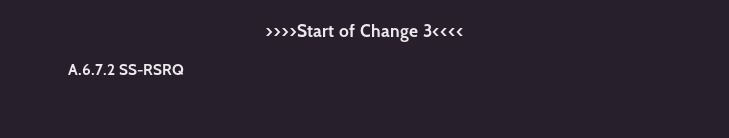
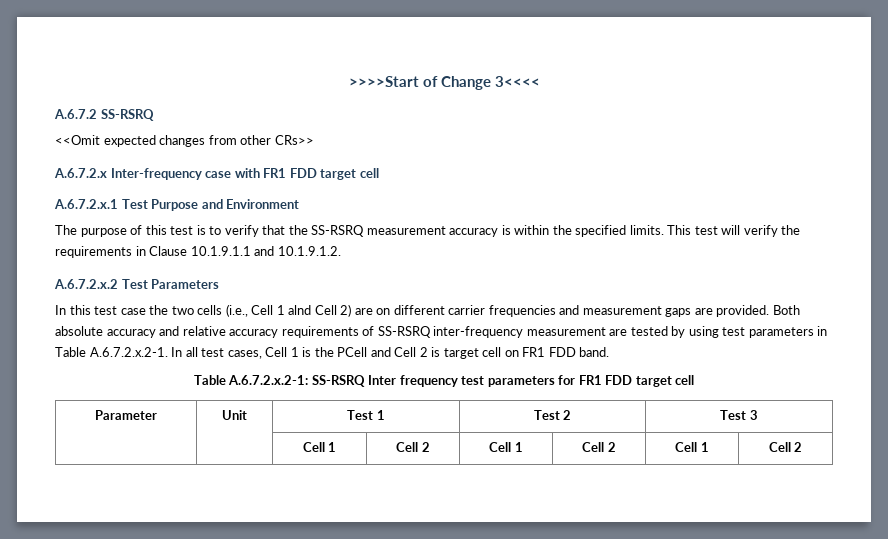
(185, 69) none -> [55,135,314,147] [54,168,379,180] [54,199,300,211] [55,225,801,237] [55,246,341,258] [54,279,220,289] [55,304,800,317] [55,326,828,338] [55,347,610,359] [193,375,695,387] [95,410,157,420] [222,410,247,420] [347,410,385,420] [533,410,572,420] [720,410,758,420] [302,442,337,452] [396,442,430,452] [489,442,523,452] [582,442,616,452] [675,442,709,452] [768,442,803,452] // <<Omit expected changes from other CRs>> // A.6.7.2.x Inter-frequency case with FR1 FDD target cell // A.6.7.2.x.1 Test Purpose and Environment // The purpose of this test is to verify that the SS-RSRQ measurement accuracy is within the specified limits. This test will verify the requirements in Clause 10.1.9.1.1 and 10.1.9.1.2. // A.6.7.2.x.2 Test Parameters // In this test case the two cells (i.e., Cell 1 alnd Cell 2) are on different carrier frequencies and measurement gaps are provided. Both absolute accuracy and relative accuracy requirements of SS-RSRQ inter-frequency measurement are tested by using test parameters in Table A.6.7.2.x.2-1. In all test cases, Cell 1 is the PCell and Cell 2 is target cell on FR1 FDD band. // Table A.6.7.2.x.2-1: SS-RSRQ Inter frequency test parameters for FR1 FDD target cell // Parameter | Unit | Test 1 | Test 2 | Test 3 // | | Cell 1 | Cell 2 | Cell 1 | Cell 2 | Cell 1 | Cell 2

